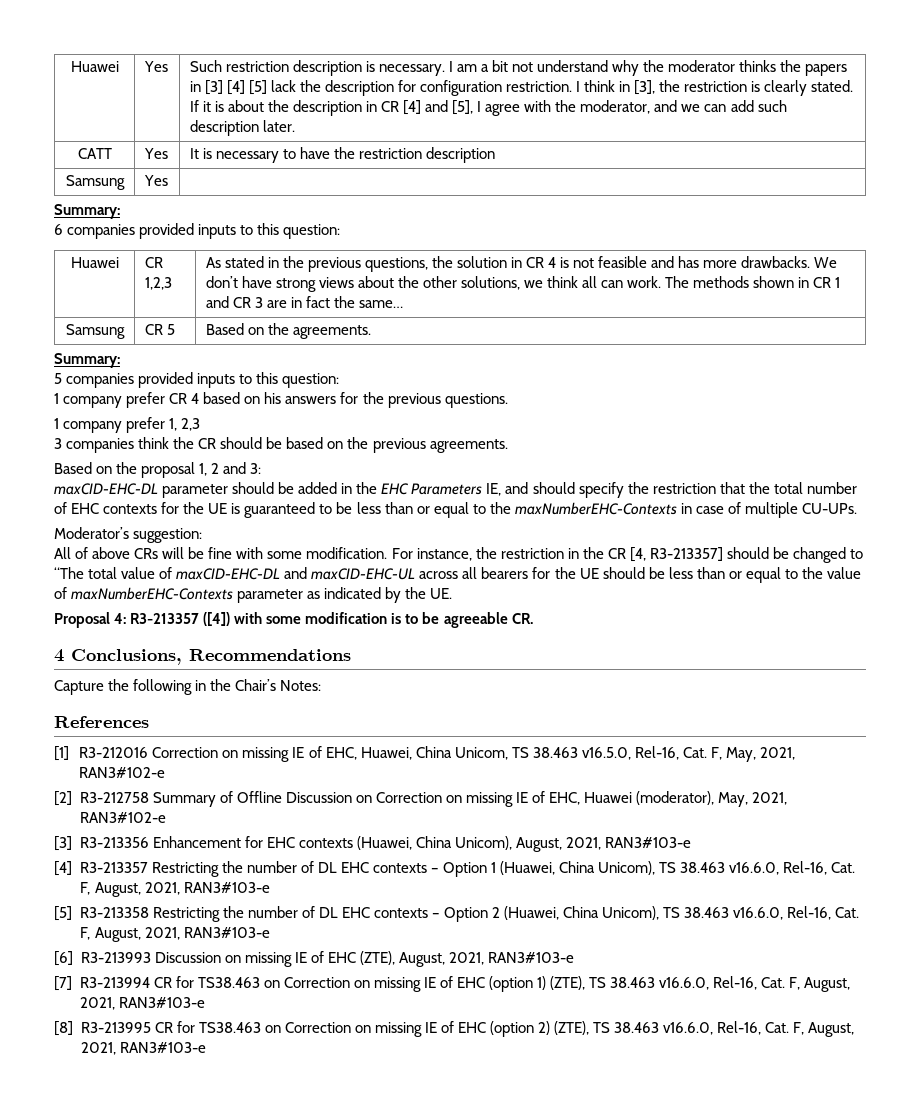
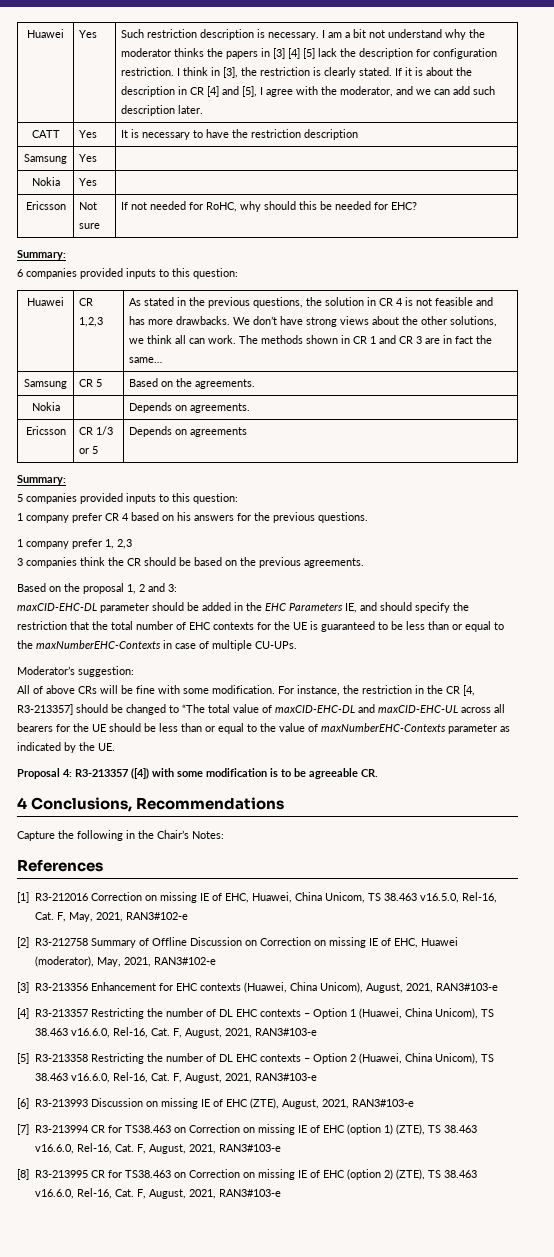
(168, 180) none -> [31,177,60,186] [79,178,98,186] [25,201,66,210] [79,202,98,210] [79,223,101,229] [121,201,418,212] // Nokia | Yes | // Ericsson | Not sure | If not needed for RoHC, why should this be needed for EHC?
(371, 332) none -> [31,402,60,411] [129,402,251,413] [25,426,66,435] [79,426,114,435] [79,446,99,454] [129,426,248,437] // Nokia | | Depends on agreements. // Ericsson | CR 1/3 or 5 | Depends on agreements

